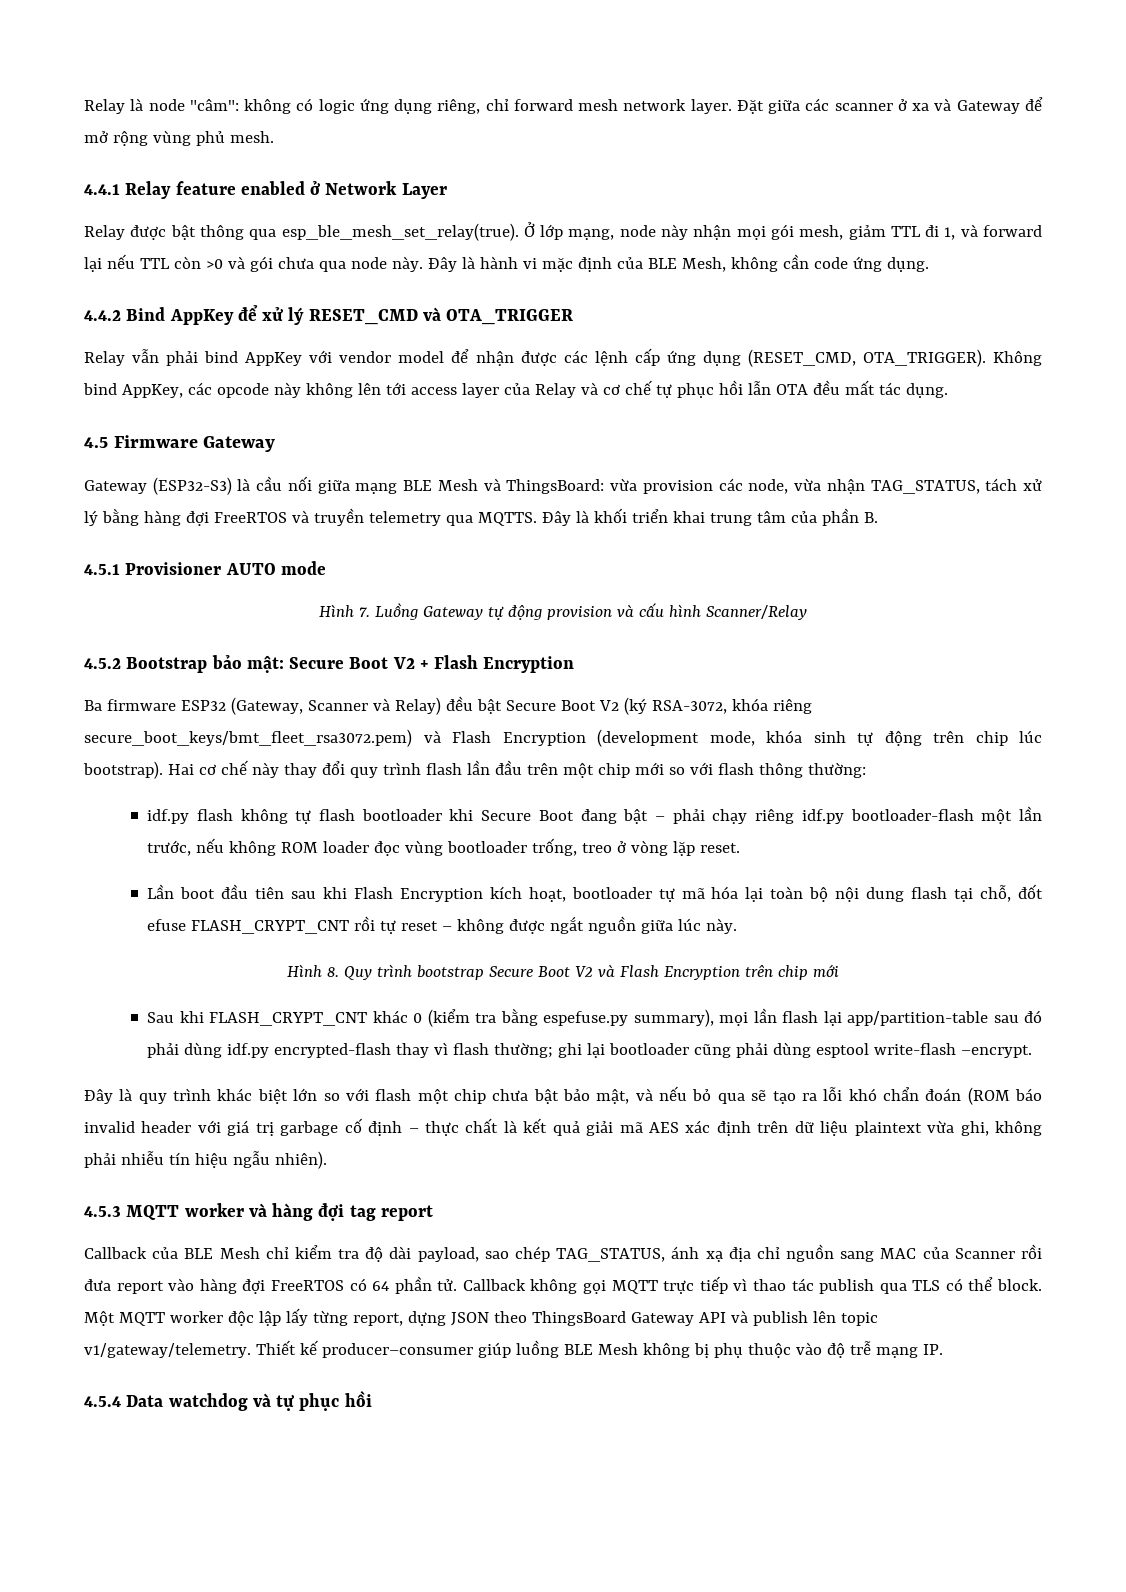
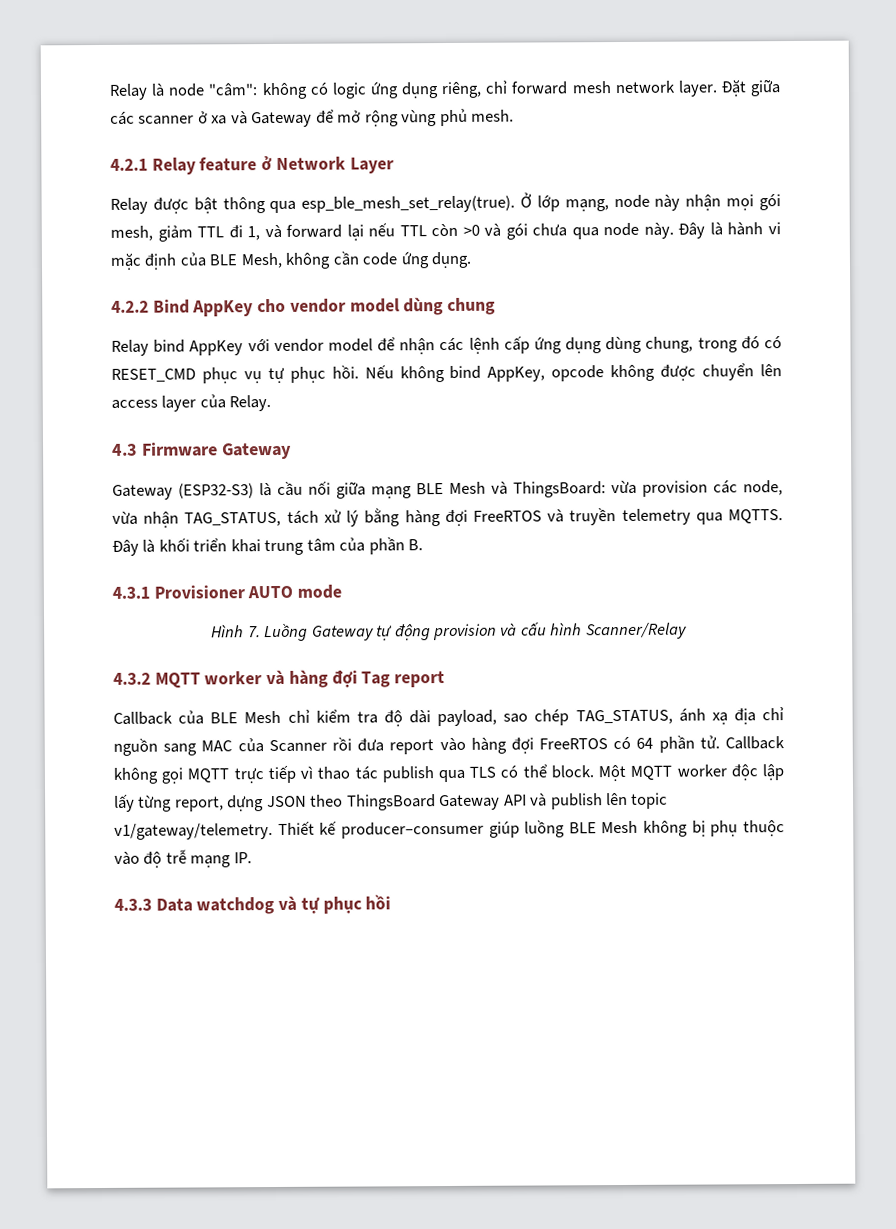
[84,184,120,195] 4.4.1 -> [110,158,148,171] 4.2.1
[240,181,305,195] enabled -> (258, 164) none
[84,310,121,321] 4.4.2 -> [111,300,149,313] 4.2.2
[237,305,574,325] [84,349,199,366] để xử lý RESET_CMD và OTA_TRIGGER // Relay vẫn phải -> [257,297,497,316] [111,339,149,356] cho vendor model dùng chung // Relay
[520,351,557,366] được -> (436, 346) none
[747,349,1042,367] [83,380,948,398] [84,437,108,448] (RESET_CMD, OTA_TRIGGER). Không bind AppKey, các opcode này không lên tới access layer của Relay và cơ chế tự phục hồi lẫn OTA đều mất tác dụng. // 4.5 -> [605,335,782,354] [111,363,783,384] [111,394,272,412] [112,443,138,456] dùng chung, trong đó có RESET_CMD phục vụ tự phục hồi. Nếu không bind AppKey, opcode không được chuyển lên access layer của Relay. // 4.3
[84,564,120,575] 4.5.1 -> [112,586,150,599] 4.3.1
[84,655,575,673] [84,696,812,715] [84,729,1042,747] [83,760,866,779] [147,806,1043,824] [147,838,741,856] [147,884,1044,902] [147,916,738,934] [287,964,839,980] [147,1008,1042,1027] [147,1042,1033,1058] [84,1086,1043,1105] [84,1118,1043,1136] [84,1151,327,1169] [84,1206,121,1217] 4.5.2 Bootstrap bảo mật: Secure Boot V2 + Flash Encryption // Ba firmware ESP32 (Gateway, Scanner và Relay) đều bật Secure Boot V2 (ký RSA-3072, khóa riêng secure_boot_keys/bmt_fleet_rsa3072.pem) và Flash Encryption (development mode, khóa sinh tự động trên chip lúc bootstrap). Hai cơ chế này thay đổi quy trình flash lần đầu trên một chip mới so với flash thông thường: // idf.py flash không tự flash bootloader khi Secure Boot đang bật – phải chạy riêng idf.py bootloader-flash một lần trước, nếu không ROM loader đọc vùng bootloader trống, treo ở vòng lặp reset. // Lần boot đầu tiên sau khi Flash Encryption kích hoạt, bootloader tự mã hóa lại toàn bộ nội dung flash tại chỗ, đốt efuse FLASH_CRYPT_CNT rồi tự reset – không được ngắt nguồn giữa lúc này. // Hình 8. Quy trình bootstrap Secure Boot V2 và Flash Encryption trên chip mới // Sau khi FLASH_CRYPT_CNT khác 0 (kiểm tra bằng espefuse.py summary), mọi lần flash lại app/partition-table sau đó phải dùng idf.py encrypted-flash thay vì flash thường; ghi lại bootloader cũng phải dùng esptool write-flash –encrypt. // Đây là quy trình khác biệt lớn so với flash một chip chưa bật bảo mật, và nếu bỏ qua sẽ tạo ra lỗi khó chẩn đoán (ROM báo invalid header với giá trị garbage cố định – thực chất là kết quả giải mã AES xác định trên dữ liệu plaintext vừa ghi, không phải nhiễu tín hiệu ngẫu nhiên). // 4.5.3 -> [113,672,151,685] 4.3.2
[349,1205,376,1221] tag -> [361,671,392,688] Tag
[84,1396,121,1407] 4.5.4 -> [114,898,152,911] 4.3.3

